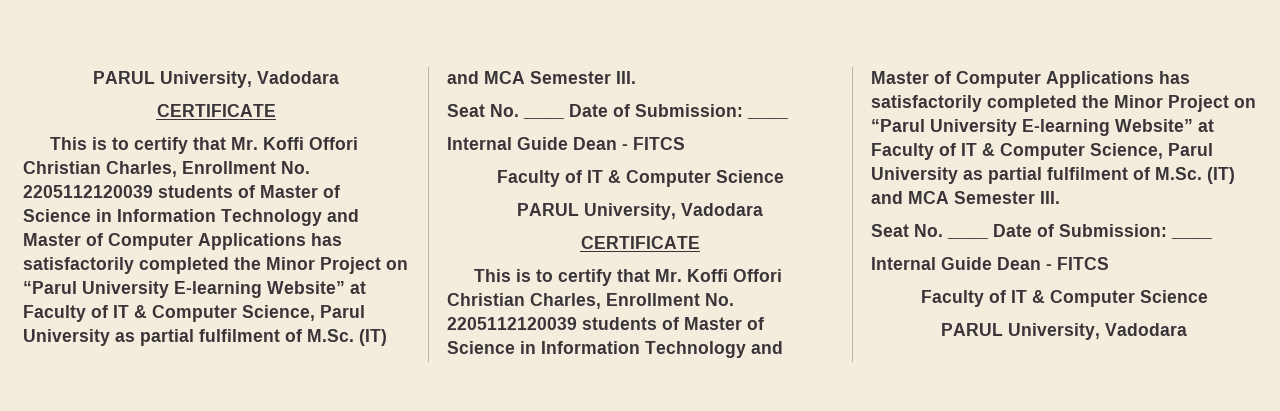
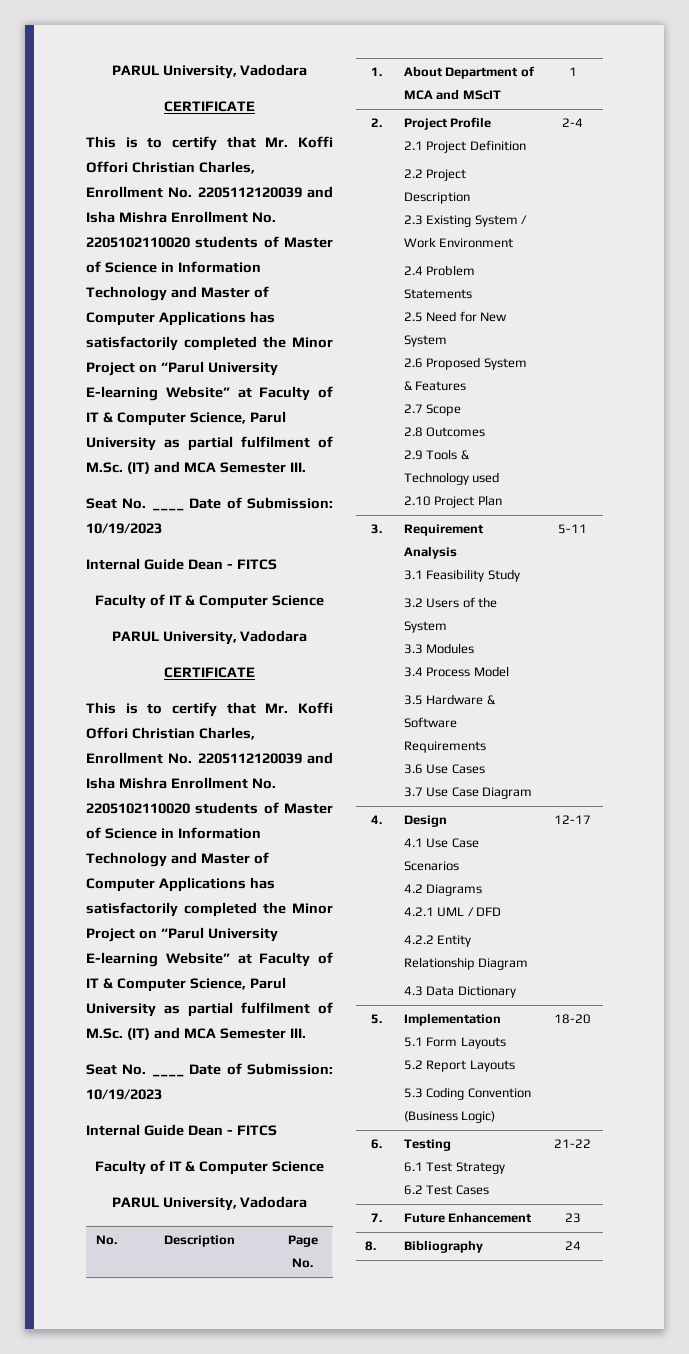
(153, 191) none -> [307,186,333,198] [86,211,276,223] [86,237,190,248] and Isha Mishra Enrollment No. 2205102110020
[747,117,788,119] ____ -> [86,523,162,534] 10/19/2023
(577, 323) none -> [307,752,333,764] [86,777,276,789] [86,803,190,814] and Isha Mishra Enrollment No. 2205102110020
[1171,237,1212,239] ____ -> [86,1089,162,1100] 10/19/2023
(1187, 329) none -> [95,1235,117,1245] [163,1235,235,1247] [287,1235,318,1247] [292,1258,313,1268] [370,67,382,76] [403,66,535,79] [403,89,501,100] [568,67,577,76] [370,118,382,127] [403,117,492,130] [403,140,526,153] [403,169,467,181] [403,192,470,204] [403,215,528,227] [403,237,514,248] [403,265,476,276] [403,289,472,299] [403,311,508,322] [403,335,447,347] [403,357,527,370] [403,381,467,391] [403,404,462,416] [403,427,486,437] [403,449,469,460] [403,472,500,485] [403,495,502,508] [562,118,583,127] [370,524,382,534] [403,524,484,536] [403,546,457,559] [403,569,520,582] [403,597,498,608] [403,621,447,633] [403,643,475,654] [403,666,509,677] [403,694,495,705] [403,717,457,728] [403,741,486,753] [403,764,485,774] [403,787,533,799] [558,524,587,534] [370,815,382,824] [403,815,447,827] [403,838,479,848] [403,861,459,871] [403,884,483,896] [403,907,502,917] [403,935,472,947] [403,957,529,970] [403,986,516,998] [554,815,591,824] [370,1014,382,1024] [403,1013,501,1026] [403,1037,506,1049] [403,1060,515,1072] [403,1087,531,1100] [403,1111,496,1123] [554,1014,591,1024] [370,1139,382,1149] [403,1139,451,1151] [403,1162,505,1174] [403,1185,489,1195] [554,1139,591,1148] [370,1213,382,1222] [403,1212,533,1223] [564,1213,581,1223] [364,1241,376,1251] [403,1240,483,1253] [564,1241,581,1250] // No. | Description | Page No. // 1. | About Department of MCA and MScIT | 1 // 2. | Project Profile // 2.1 Project Definition // 2.2 Project Description // 2.3 Existing System / Work Environment // 2.4 Problem Statements // 2.5 Need for New System // 2.6 Proposed System & Features // 2.7 Scope // 2.8 Outcomes // 2.9 Tools & Technology used // 2.10 Project Plan | 2-4 // 3. | Requirement Analysis // 3.1 Feasibility Study // 3.2 Users of the System // 3.3 Modules // 3.4 Process Model // 3.5 Hardware & Software Requirements // 3.6 Use Cases // 3.7 Use Case Diagram | 5-11 // 4. | Design // 4.1 Use Case Scenarios // 4.2 Diagrams // 4.2.1 UML / DFD // 4.2.2 Entity Relationship Diagram // 4.3 Data Dictionary | 12-17 // 5. | Implementation // 5.1 Form Layouts // 5.2 Report Layouts // 5.3 Coding Convention (Business Logic) | 18-20 // 6. | Testing // 6.1 Test Strategy // 6.2 Test Cases | 21-22 // 7. | Future Enhancement | 23 // 8. | Bibliography | 24

